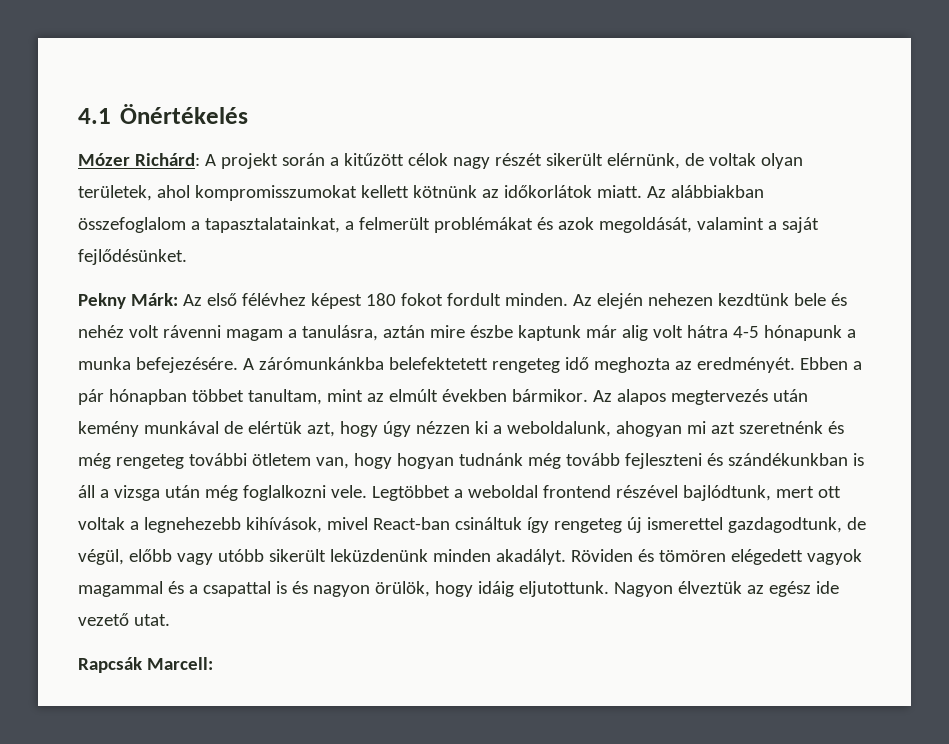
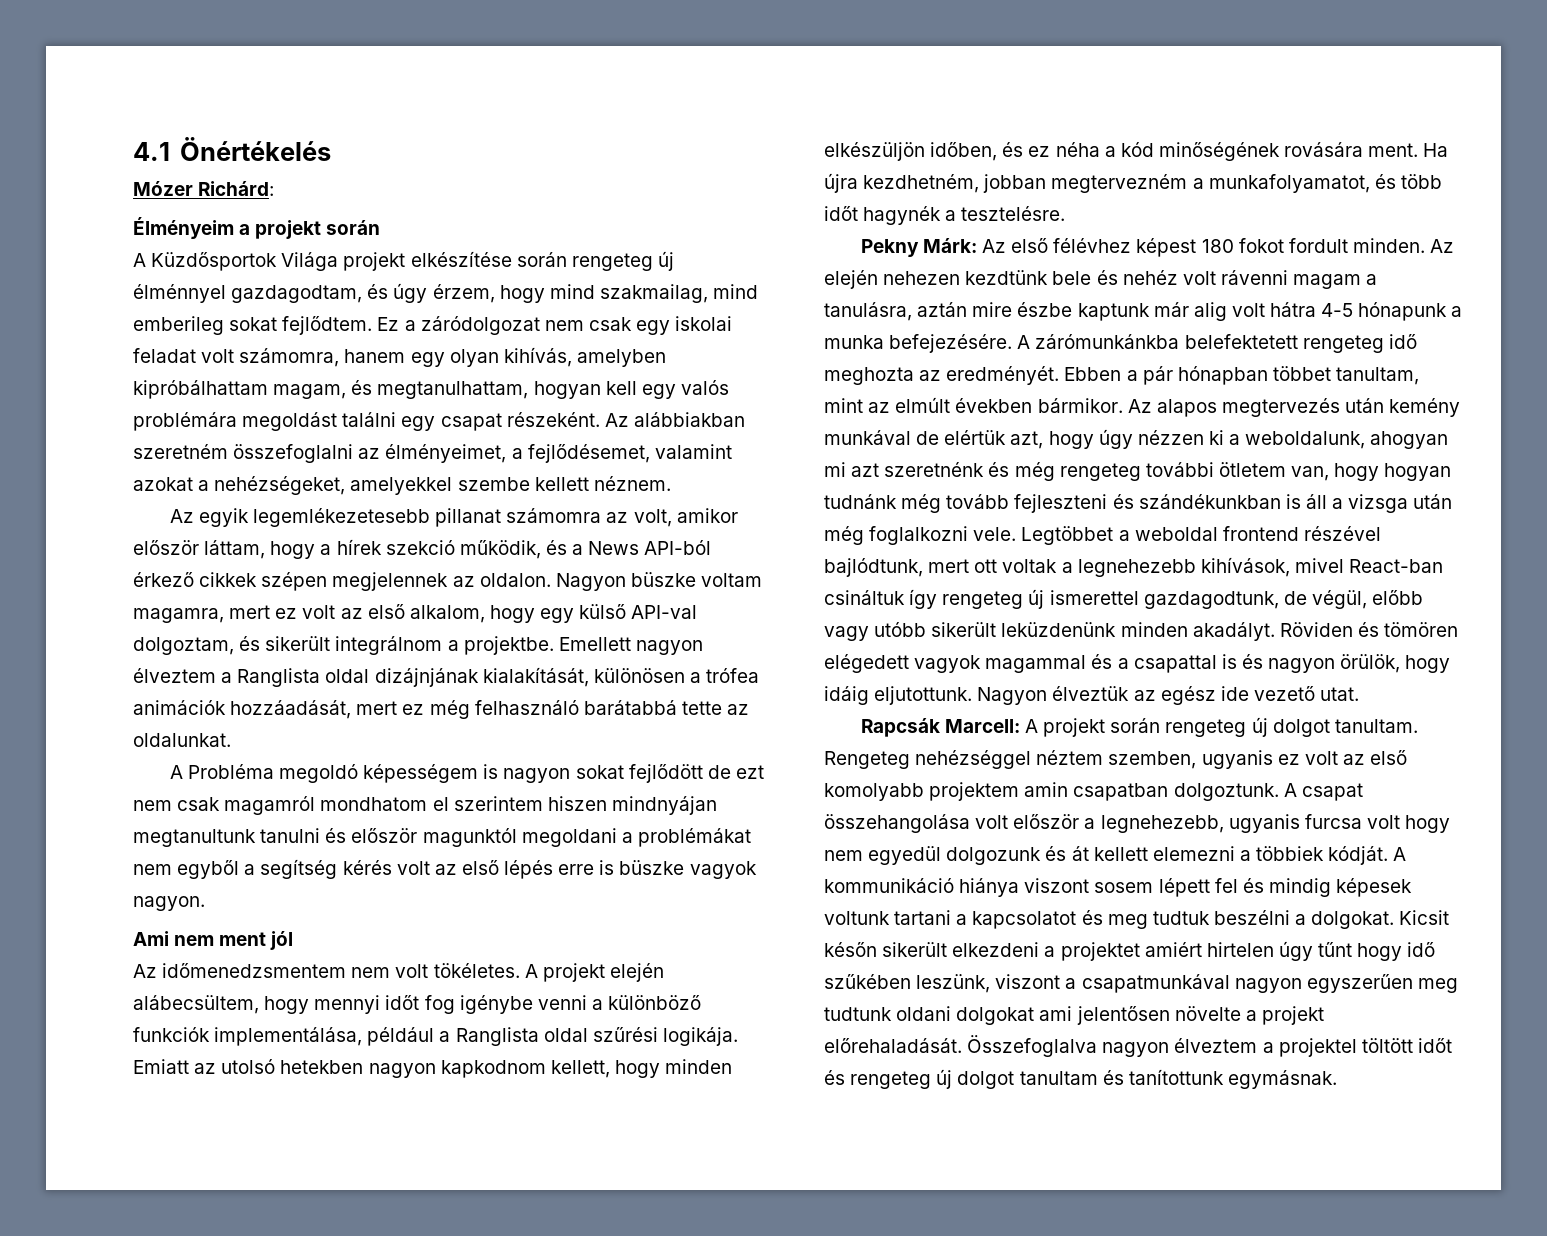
[204,153,803,169] [78,185,764,201] [78,217,819,233] [78,249,187,265] A projekt során a kitűzött célok nagy részét sikerült elérnünk, de voltak olyan területek, ahol kompromisszumokat kellett kötnünk az időkorlátok miatt. Az alábbiakban összefoglalom a tapasztalatainkat, a felmerült problémákat és azok megoldását, valamint a saját fejlődésünket. -> [133,217,381,239] [133,251,674,271] [133,283,759,303] [133,316,733,335] [133,347,666,367] [133,380,729,399] [133,412,745,431] [133,444,732,463] [133,476,671,495] [169,508,738,527] [133,539,712,559] [133,572,763,591] [133,604,698,623] [133,636,703,655] [133,667,760,687] [133,700,750,719] [133,733,231,747] [169,764,764,783] [133,796,717,815] [133,828,751,847] [133,859,757,879] [133,896,205,911] [133,931,294,950] [133,963,664,982] [133,995,702,1014] [133,1027,738,1046] [133,1059,733,1078] [824,142,1449,161] [824,173,1442,193] [824,206,1066,225] // Élményeim a projekt során // A Küzdősportok Világa projekt elkészítése során rengeteg új élménnyel gazdagodtam, és úgy érzem, hogy mind szakmailag, mind emberileg sokat fejlődtem. Ez a záródolgozat nem csak egy iskolai feladat volt számomra, hanem egy olyan kihívás, amelyben kipróbálhattam magam, és megtanulhattam, hogyan kell egy valós problémára megoldást találni egy csapat részeként. Az alábbiakban szeretném összefoglalni az élményeimet, a fejlődésemet, valamint azokat a nehézségeket, amelyekkel szembe kellett néznem. // Az egyik legemlékezetesebb pillanat számomra az volt, amikor először láttam, hogy a hírek szekció működik, és a News API-ból érkező cikkek szépen megjelennek az oldalon. Nagyon büszke voltam magamra, mert ez volt az első alkalom, hogy egy külső API-val dolgoztam, és sikerült integrálnom a projektbe. Emellett nagyon élveztem a Ranglista oldal dizájnjának kialakítását, különösen a trófea animációk hozzáadását, mert ez még felhasználó barátabbá tette az oldalunkat. // A Probléma megoldó képességem is nagyon sokat fejlődött de ezt nem csak magamról mondhatom el szerintem hiszen mindnyájan megtanultunk tanulni és először magunktól megoldani a problémákat nem egyből a segítség kérés volt az első lépés erre is büszke vagyok nagyon. // Ami nem ment jól // Az időmenedzsmentem nem volt tökéletes. A projekt elején alábecsültem, hogy mennyi időt fog igénybe venni a különböző funkciók implementálása, például a Ranglista oldal szűrési logikája. Emiatt az utolsó hetekben nagyon kapkodnom kellett, hogy minden elkészüljön időben, és ez néha a kód minőségének rovására ment. Ha újra kezdhetném, jobban megtervezném a munkafolyamatot, és több időt hagynék a tesztelésre.
(213, 663) none -> [1025,717,1418,737] [824,750,1408,769] [824,782,1363,801] [824,814,1451,833] [824,846,1407,865] [824,878,1413,897] [824,910,1450,929] [824,941,1436,961] [824,974,1458,993] [824,1006,1324,1025] [824,1035,1452,1057] [824,1069,1337,1089] A projekt során rengeteg új dolgot tanultam. Rengeteg nehézséggel néztem szemben, ugyanis ez volt az első komolyabb projektem amin csapatban dolgoztunk. A csapat összehangolása volt először a legnehezebb, ugyanis furcsa volt hogy nem egyedül dolgozunk és át kellett elemezni a többiek kódját. A kommunikáció hiánya viszont sosem lépett fel és mindig képesek voltunk tartani a kapcsolatot és meg tudtuk beszélni a dolgokat. Kicsit későn sikerült elkezdeni a projektet amiért hirtelen úgy tűnt hogy idő szűkében leszünk, viszont a csapatmunkával nagyon egyszerűen meg tudtunk oldani dolgokat ami jelentősen növelte a projekt előrehaladását. Összefoglalva nagyon élveztem a projektel töltött időt és rengeteg új dolgot tanultam és tanítottunk egymásnak.

